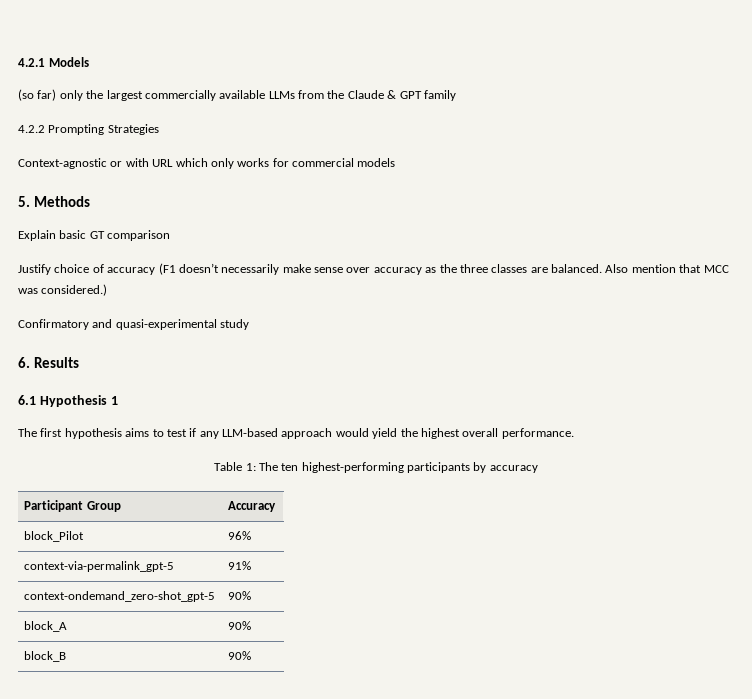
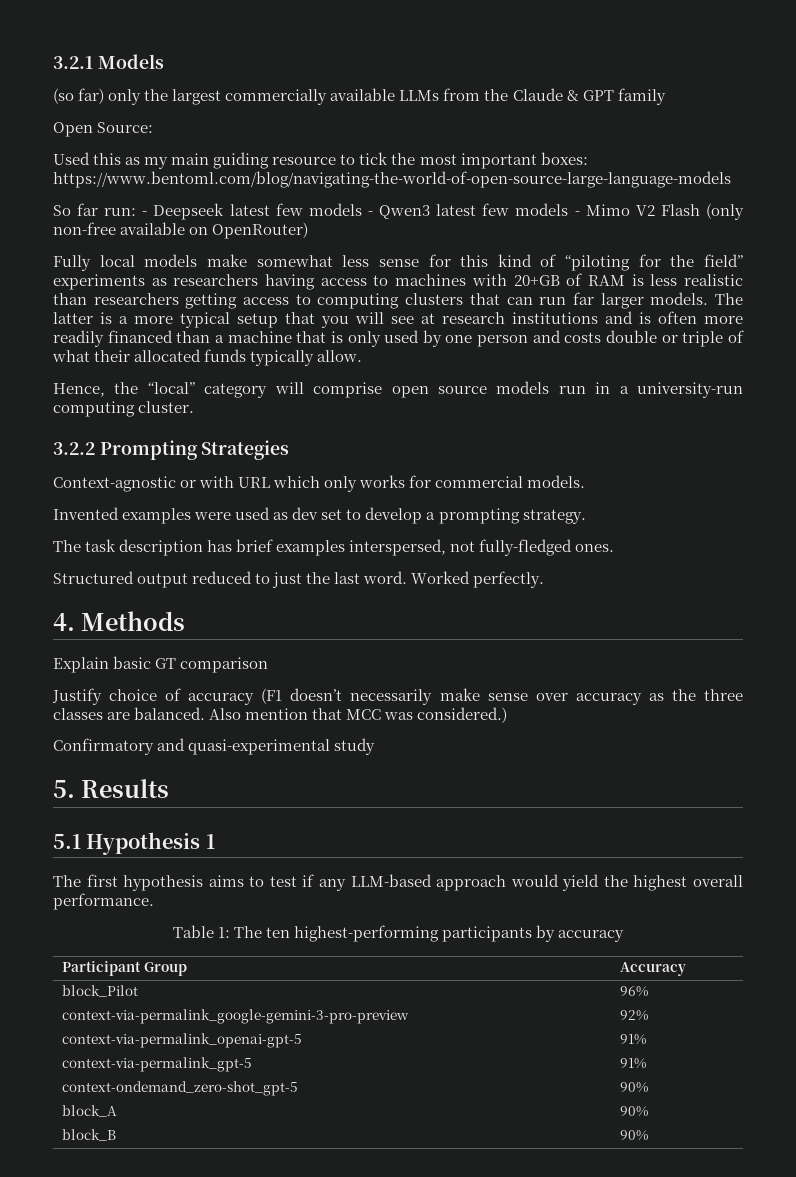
[18,58,45,67] 4.2.1 -> [53,56,93,69] 3.2.1
[18,125,45,133] 4.2.2 -> [53,122,154,137] [53,152,588,169] [53,171,731,188] [53,203,745,220] [53,222,309,239] [53,254,743,271] [53,273,744,290] [53,292,744,309] [53,311,743,328] [53,330,744,347] [52,349,363,366] [53,381,743,398] [53,401,195,417] [53,442,95,455] Open Source: // Used this as my main guiding resource to tick the most important boxes: https://www.bentoml.com/blog/navigating-the-world-of-open-source-large-language-models // So far run: - Deepseek latest few models - Qwen3 latest few models - Mimo V2 Flash (only non-free available on OpenRouter) // Fully local models make somewhat less sense for this kind of “piloting for the field” experiments as researchers having access to machines with 20+GB of RAM is less realistic than researchers getting access to computing clusters that can run far larger models. The latter is a more typical setup that you will see at research institutions and is often more readily financed than a machine that is only used by one person and costs double or triple of what their allocated funds typically allow. // Hence, the “local” category will comprise open source models run in a university-run computing cluster. // 3.2.2
[357,158,396,167] [18,196,30,207] models // 5. -> [527,475,586,488] [53,507,586,524] [53,539,615,556] [53,571,545,588] [53,613,75,631] models. // Invented examples were used as dev set to develop a prompting strategy. // The task description has brief examples interspersed, not fully-fledged ones. // Structured output reduced to just the last word. Worked perfectly. // 4.
[18,357,30,368] 6. -> [53,780,75,798] 5.
[18,395,36,405] 6.1 -> [53,834,81,849] 5.1
(252, 535) none -> [62,1009,410,1024] [620,1010,649,1021] [62,1033,303,1048] [620,1034,647,1045] // context-via-permalink_google-gemini-3-pro-preview | 92% // context-via-permalink_openai-gpt-5 | 91%

